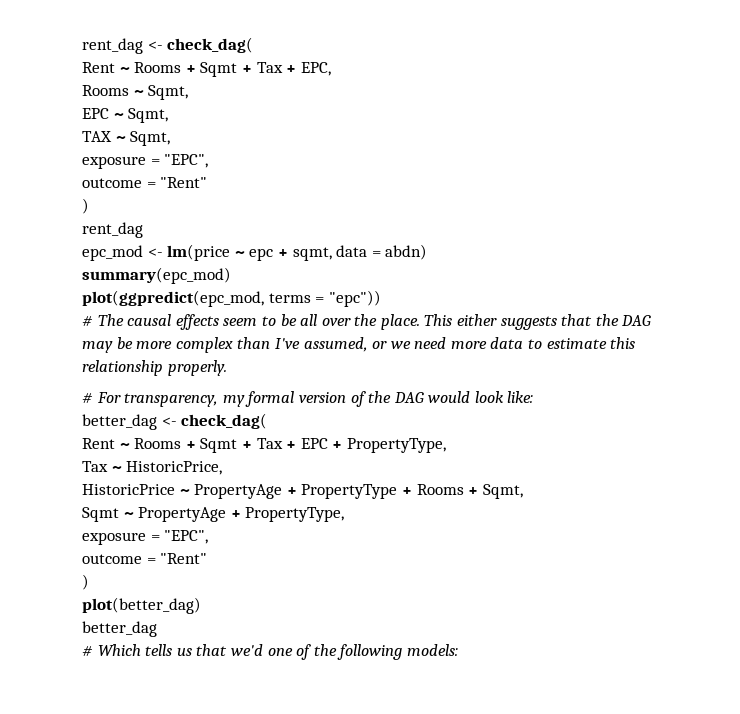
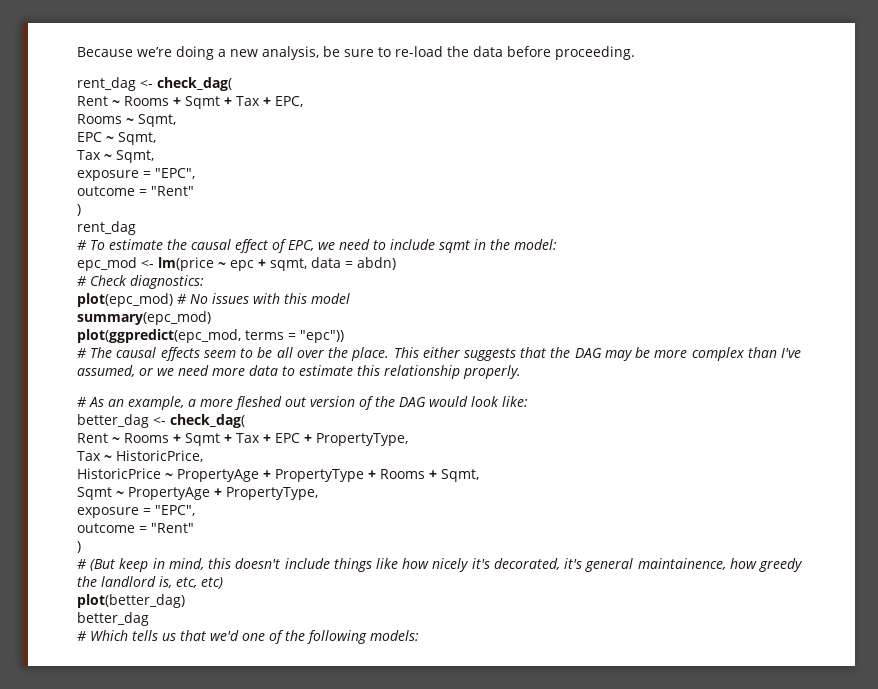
(82, 46) none -> [77,46,635,60] Because we’re doing a new analysis, be sure to re-load the data before proceeding. //
[82,131,112,142] TAX -> [77,150,101,160] Tax
(143, 230) none -> [77,239,557,253] // # To estimate the causal effect of EPC, we need to include sqmt in the model:
(428, 252) none -> [77,275,204,289] [77,293,350,307] // # Check diagnostics: // plot(epc_mod) # No issues with this model
[96,391,295,407] For transparency, my formal -> [89,396,306,410] As an example, a more fleshed out
(89, 582) none -> [77,558,803,572] [77,576,223,589] // # (But keep in mind, this doesn't include things like how nicely it's decorated, it's general maintainence, how greedy the landlord is, etc, etc)

